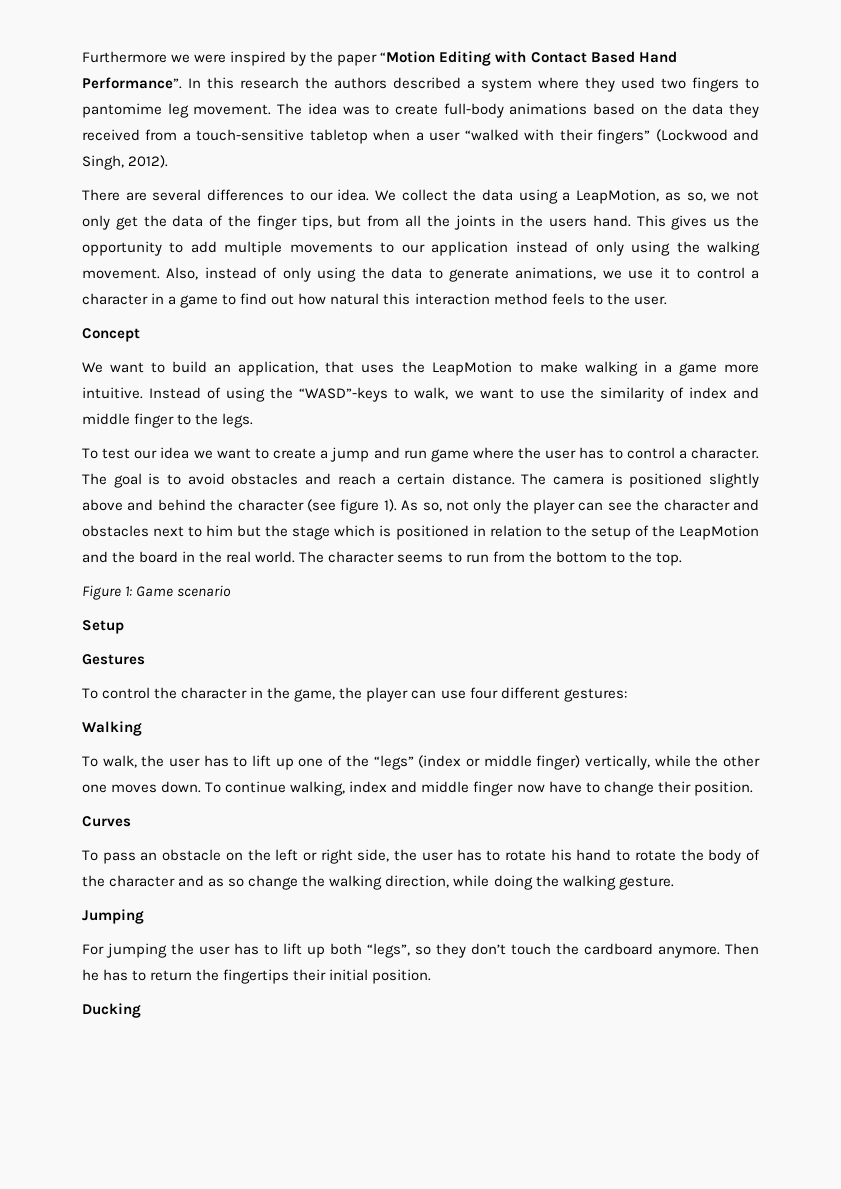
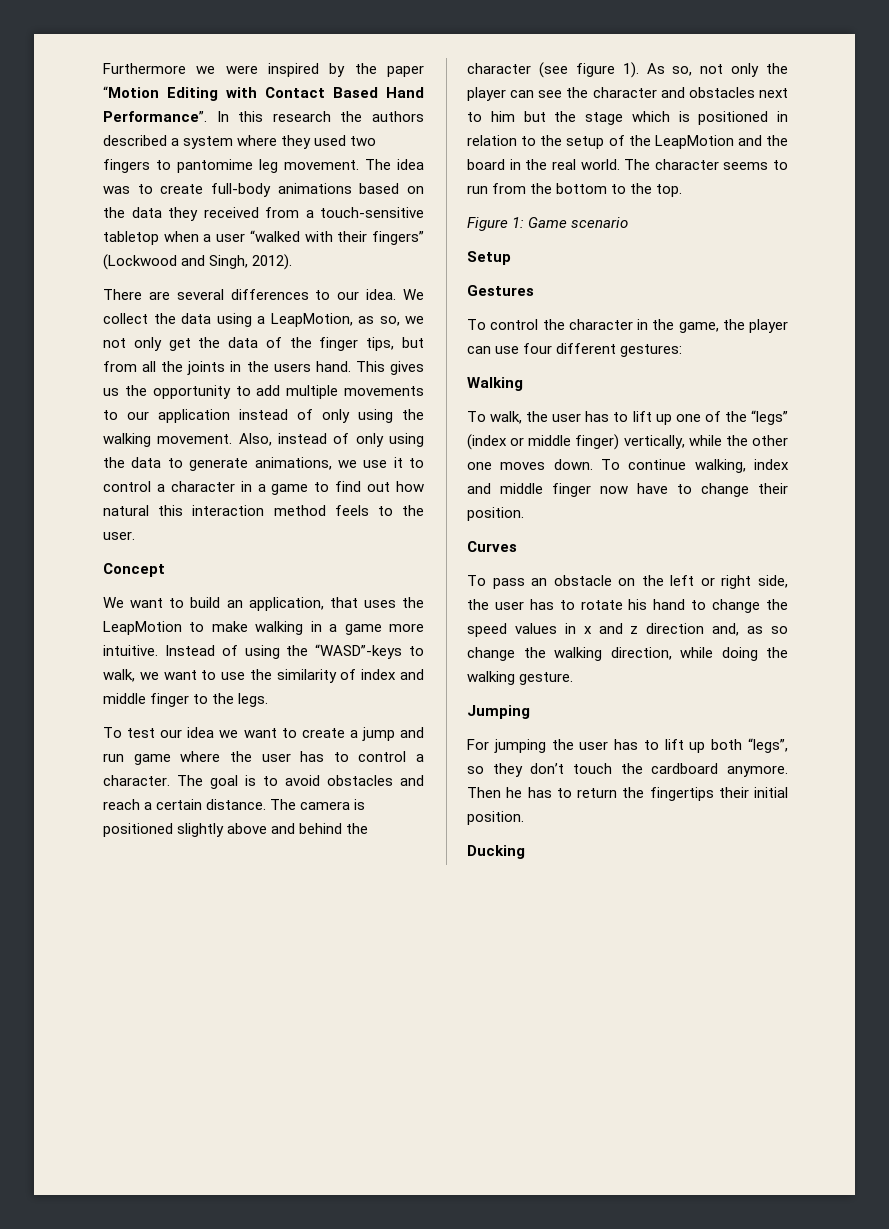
[634,849,760,864] [82,875,205,887] rotate the body of the character and -> [712,599,788,613] [467,623,740,637] change the speed values in x and z direction and,

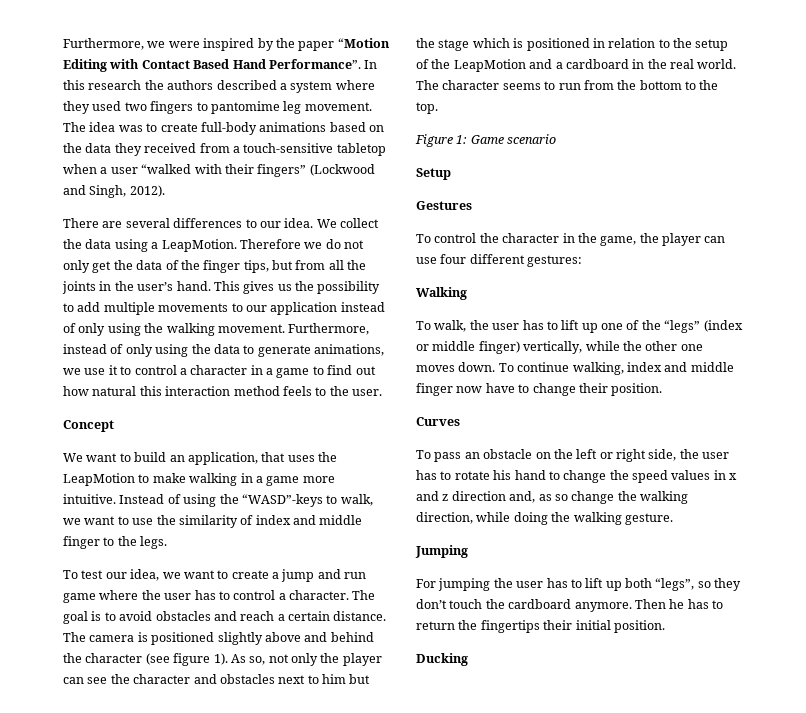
[103,63,186,74] Furthermore -> [63,38,144,50] Furthermore,
[270,313,424,327] LeapMotion, as so, we -> [161,239,341,252] LeapMotion. Therefore we do
[273,363,311,372] users -> [137,282,174,291] user’s
[152,385,231,399] opportunity -> [317,281,381,294] possibility
[238,433,272,446] Also, -> [288,323,370,335] Furthermore,
[187,727,215,738] idea -> [130,569,160,581] idea,
[766,135,788,146] [467,159,505,170] the board -> [555,59,629,69] a cardboard

